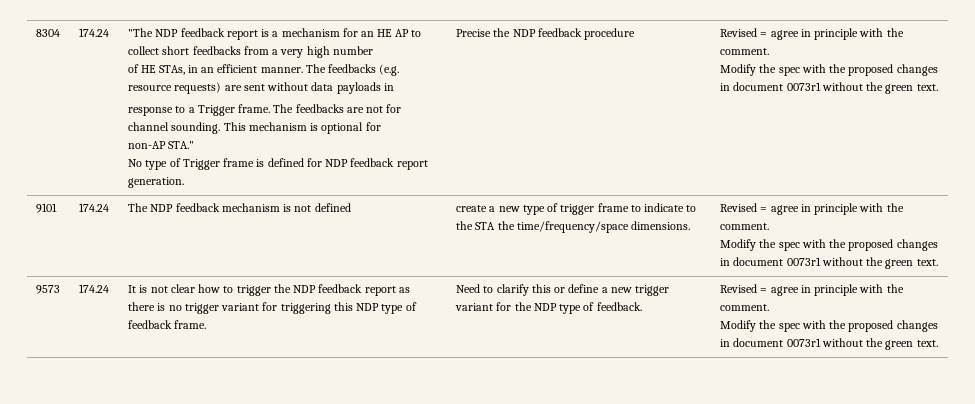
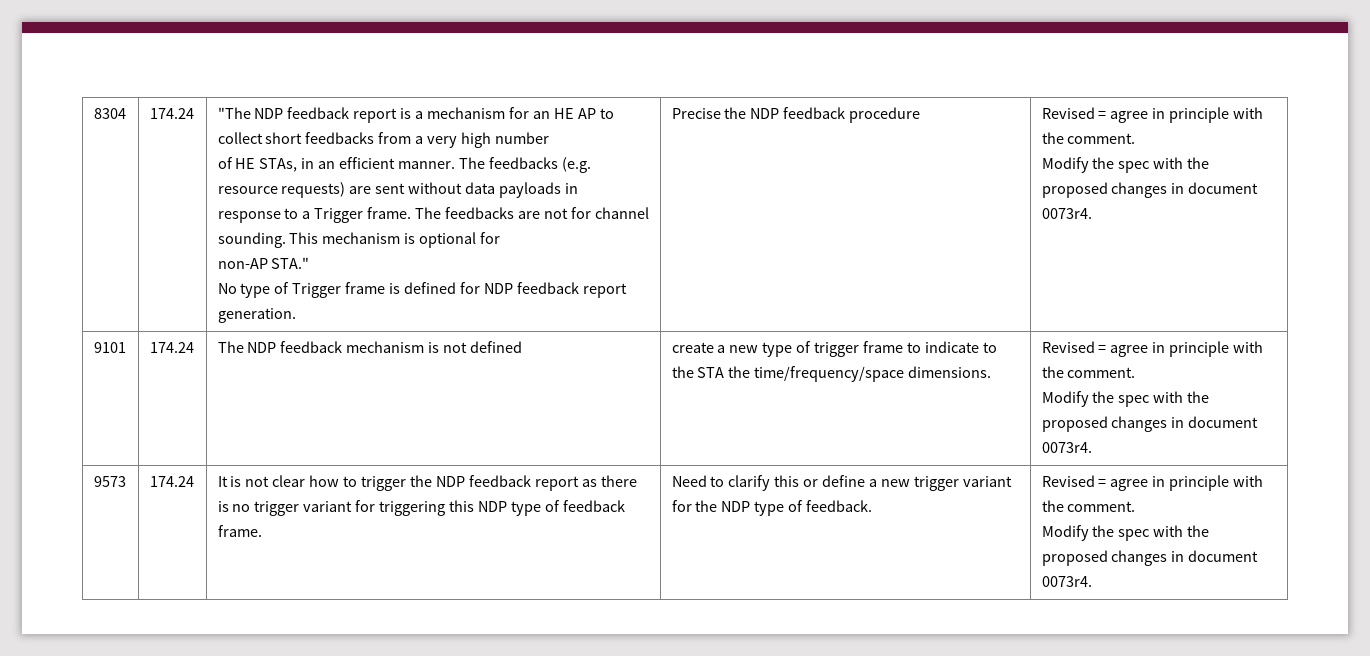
[786,82,938,94] 0073r1 without the green text. -> [1041,208,1092,219] 0073r4.
[786,257,938,269] 0073r1 without the green text. -> [1041,442,1092,453] 0073r4.
[786,338,938,350] 0073r1 without the green text. -> [1041,576,1092,587] 0073r4.

